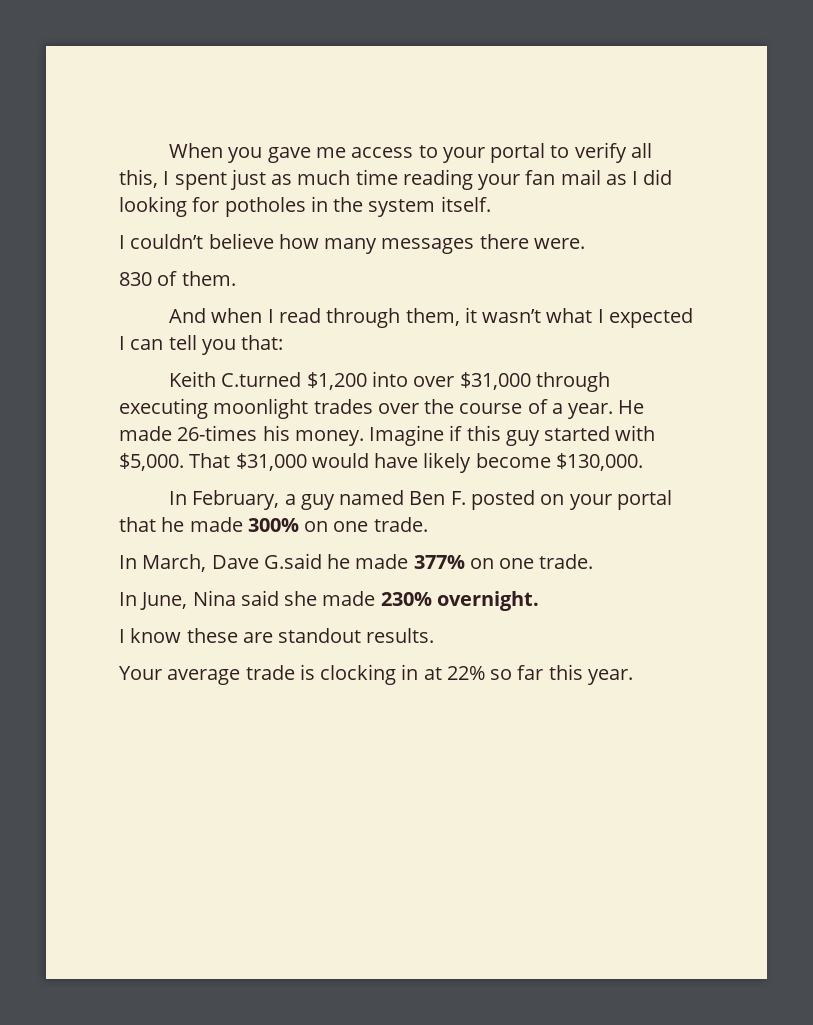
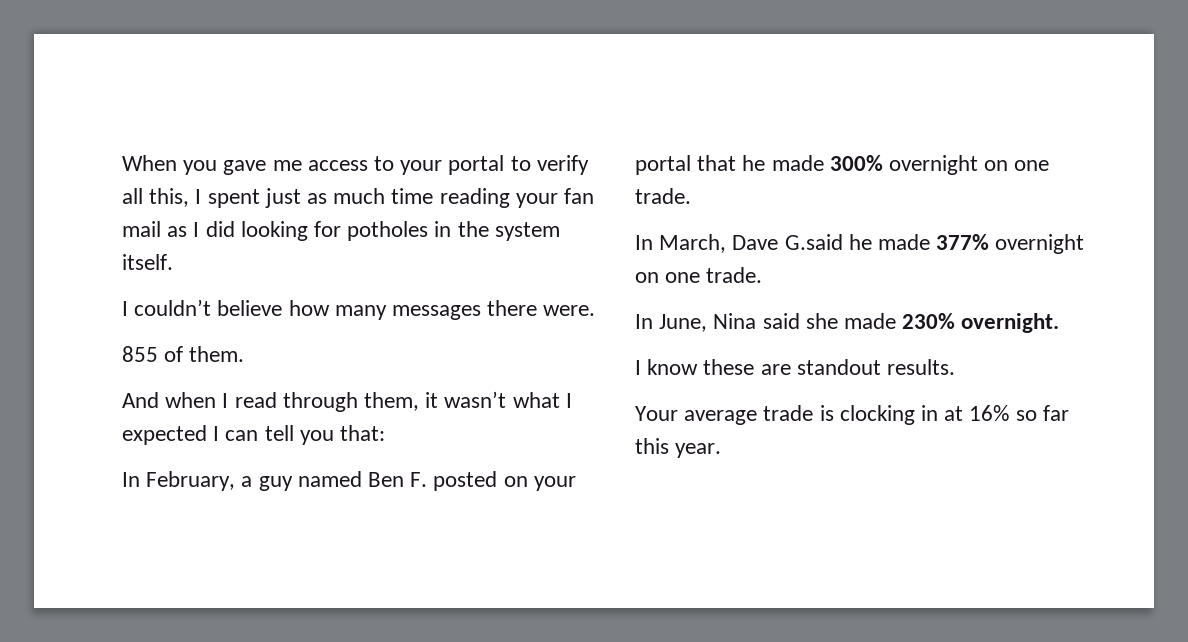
[119,272,152,286] 830 -> [122,346,158,362] 855
[169,371,610,392] [119,398,645,419] [119,425,656,446] [119,452,643,473] // Keith C.turned $1,200 into over $31,000 through executing moonlight trades over the course of a year. He made 26-times his money. Imagine if this guy started with $5,000. That $31,000 would have likely become $130,000. -> (386, 433) none
(299, 525) none -> [889,155,979,175] overnight
(465, 562) none -> [995,234,1085,254] overnight
[446,666,485,680] 22% -> [969,405,1010,421] 16%

